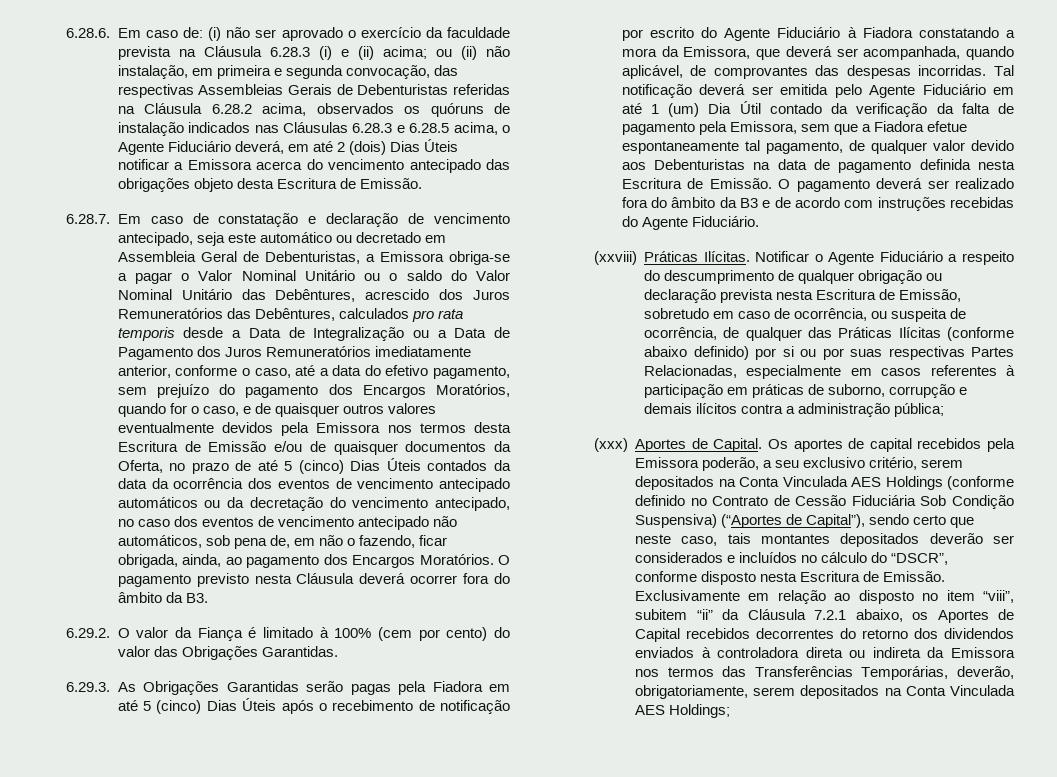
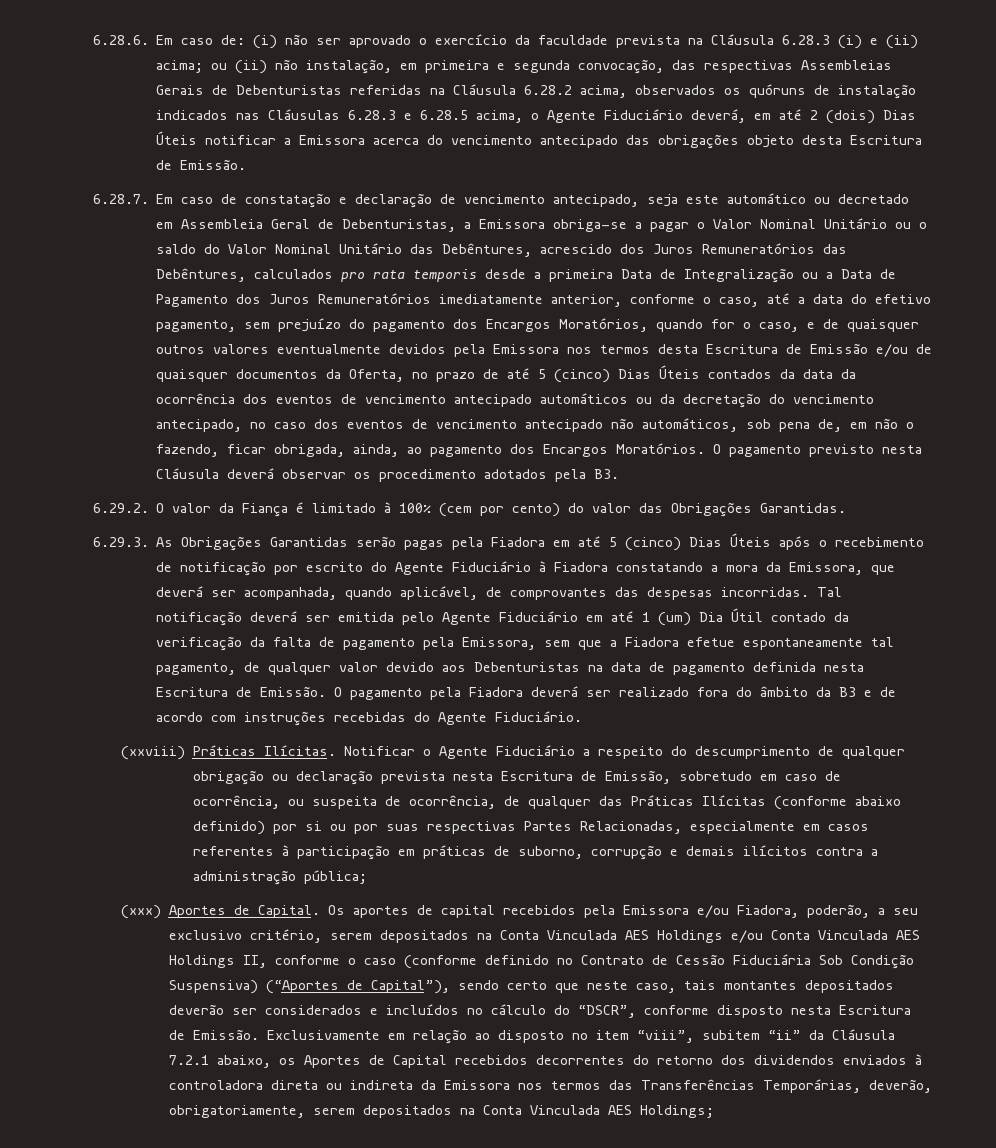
(242, 334) none -> [548,269,613,282] primeira
[410,573,510,584] [117,592,183,603] ocorrer fora do âmbito da -> [281,469,586,482] observar os procedimento adotados pela
(870, 185) none -> [429,687,523,700] pela Fiadora
(699, 462) none -> [696,905,799,918] e/ou Fiadora,
(943, 483) none -> [730,930,920,943] [168,955,396,968] e/ou Conta Vinculada AES Holdings II, conforme o caso

